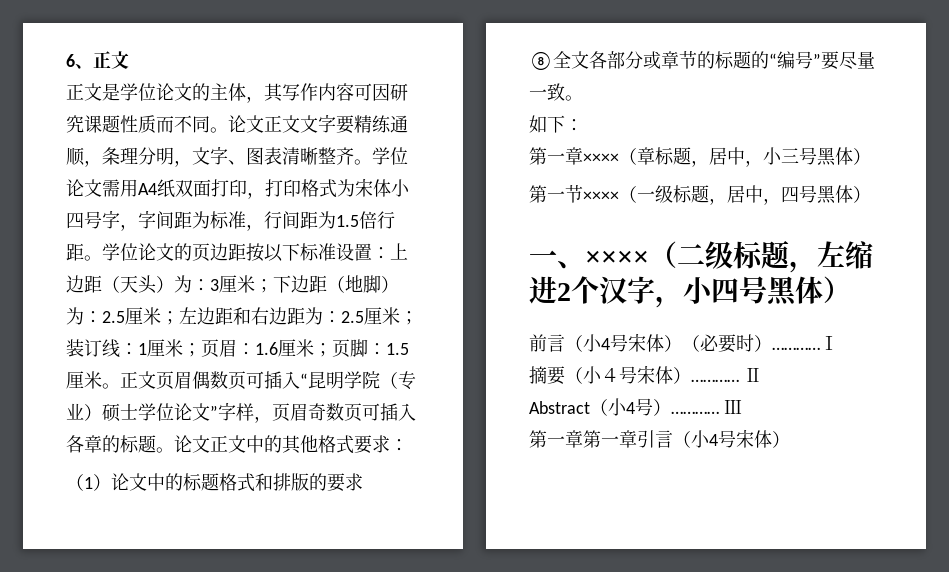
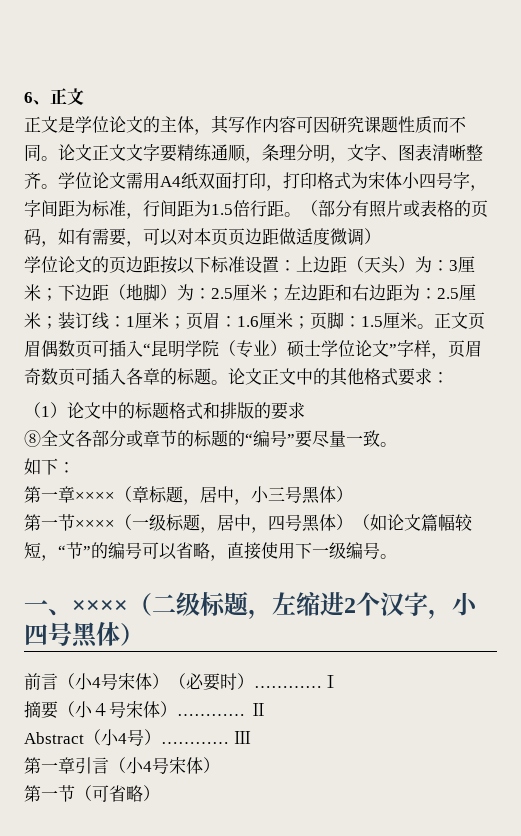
(102, 258) none -> [301,200,488,218] [24,228,381,247] （部分有照片或表格的页码，如有需要，可以对本页页边距做适度微调） //
(871, 194) none -> [353,514,473,531] [24,542,397,561] （如论文篇幅较短，“节”的编号可以省略，直接使用下一级编号。
[583,430,637,448] 第一章 -> (75, 765) none
(790, 439) none -> [24,785,160,802] // 第一节（可省略）

